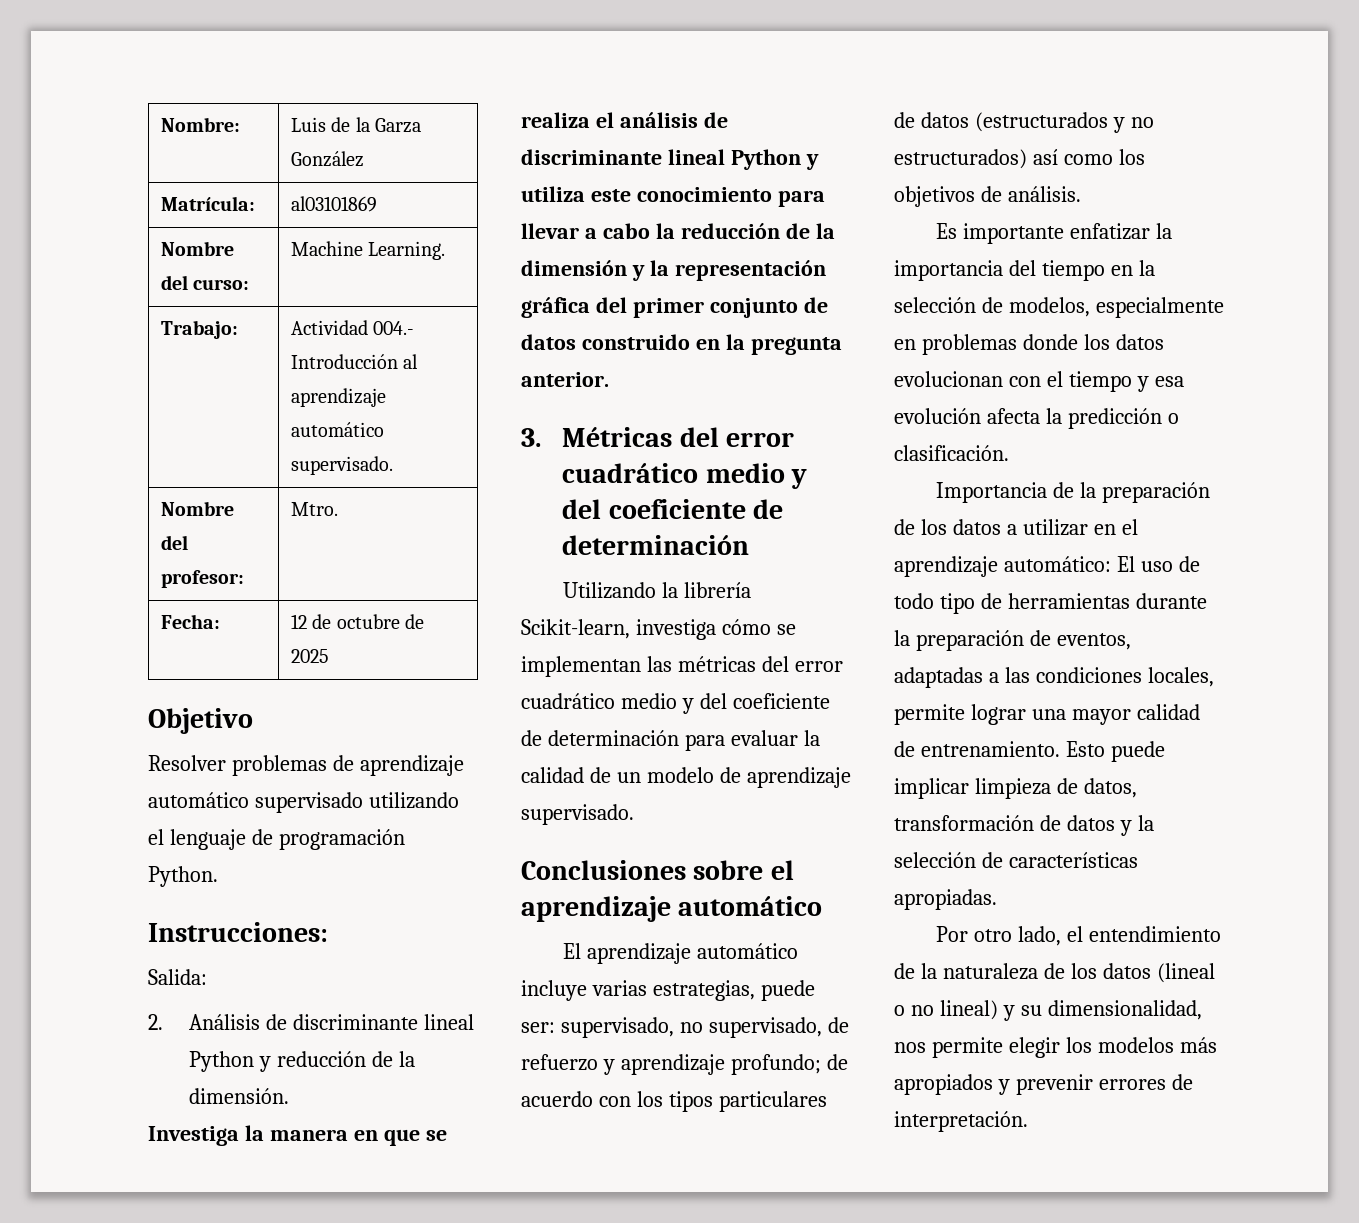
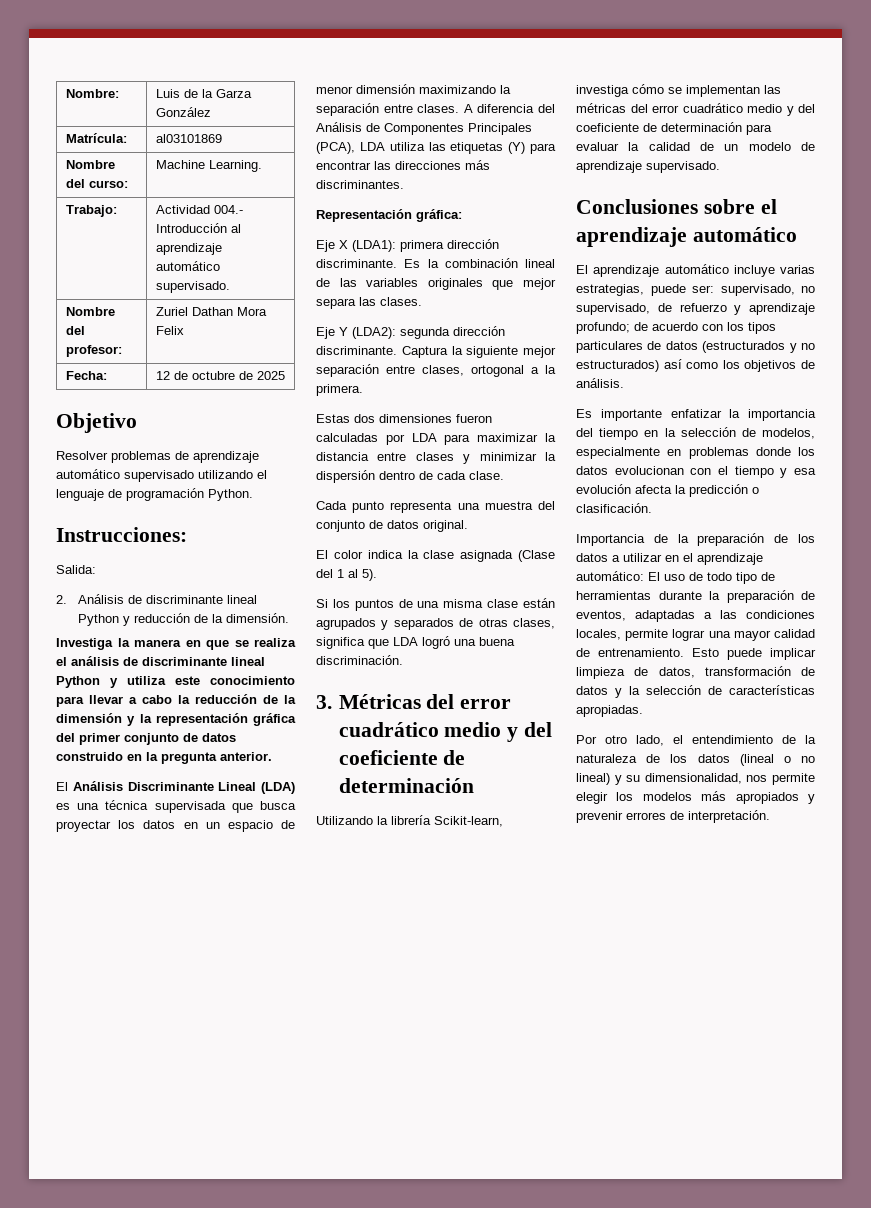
[290,502,338,516] Mtro. -> [155,307,267,316] [155,326,184,335] Zuriel Dathan Mora Felix
(609, 379) none -> [56,781,295,794] [56,800,296,813] [56,820,295,832] [316,84,511,94] [316,103,555,116] [316,122,532,135] [316,142,556,154] [316,160,490,170] [316,180,404,189] [316,209,462,222] [316,239,499,252] [316,258,555,268] [316,278,556,290] [316,297,422,309] [316,326,505,339] [316,346,556,358] [316,364,556,377] [316,384,363,396] [316,414,492,423] [316,433,556,445] [316,452,556,464] [316,470,504,483] [316,501,555,513] [316,520,468,532] [316,550,555,562] [316,569,377,581] [316,598,555,611] [316,618,555,630] [316,636,515,649] [316,655,403,665] // El Análisis Discriminante Lineal (LDA) es una técnica supervisada que busca proyectar los datos en un espacio de menor dimensión maximizando la separación entre clases. A diferencia del Análisis de Componentes Principales (PCA), LDA utiliza las etiquetas (Y) para encontrar las direcciones más discriminantes. // Representación gráfica: // Eje X (LDA1): primera dirección discriminante. Es la combinación lineal de las variables originales que mejor separa las clases. // Eje Y (LDA2): segunda dirección discriminante. Captura la siguiente mejor separación entre clases, ortogonal a la primera. // Estas dos dimensiones fueron calculadas por LDA para maximizar la distancia entre clases y minimizar la dispersión dentro de cada clase. // Cada punto representa una muestra del conjunto de datos original. // El color indica la clase asignada (Clase del 1 al 5). // Si los puntos de una misma clase están agrupados y separados de otras clases, significa que LDA logró una buena discriminación.

